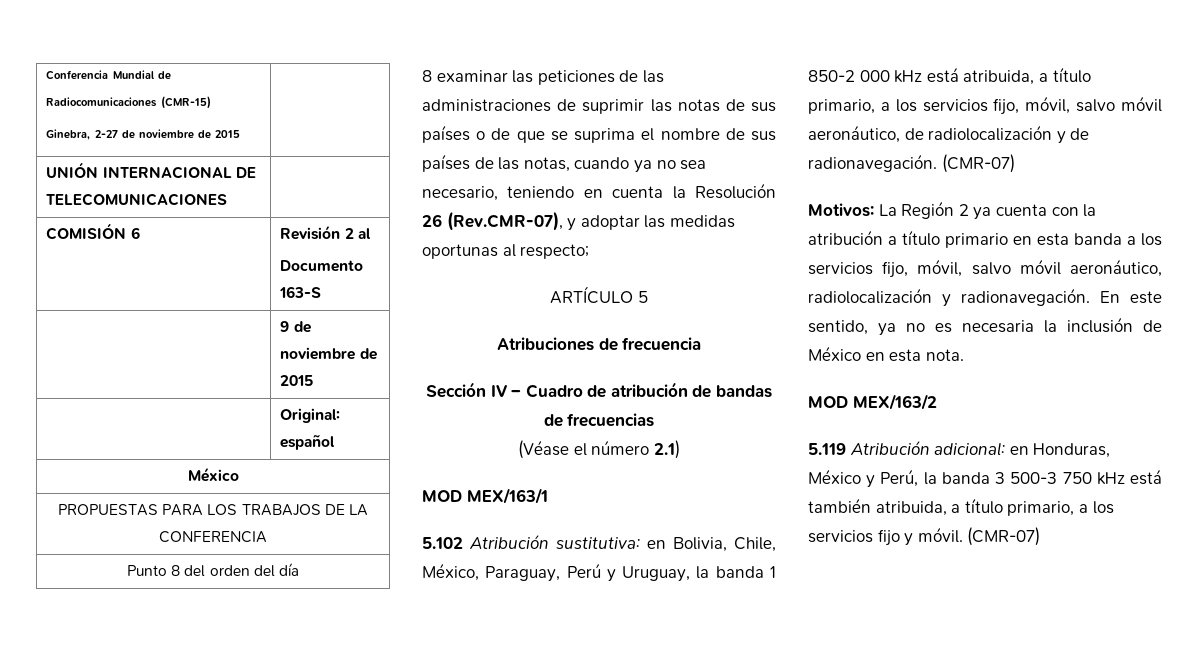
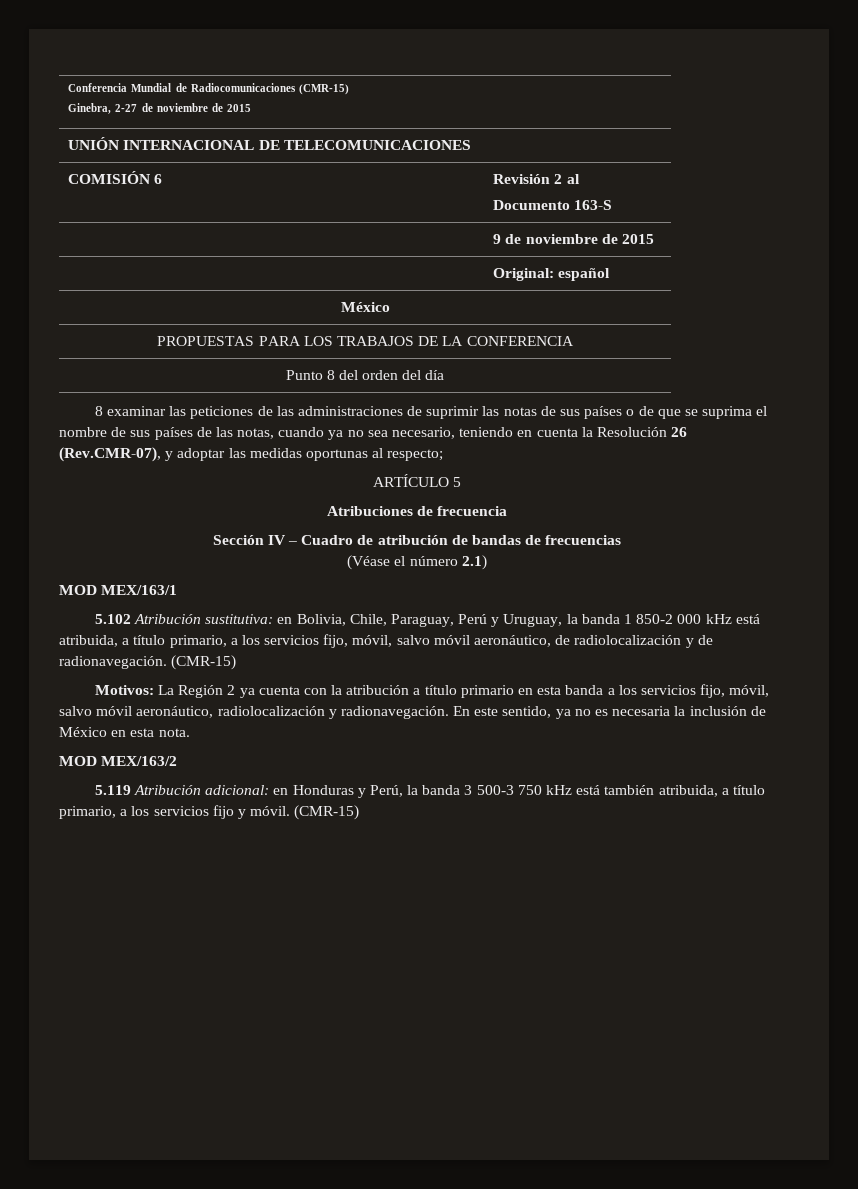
[422,563,479,581] México, -> (387, 620) none
[941,154,1015,173] (CMR-07) -> [171,655,237,670] (CMR-15)
[1033,443,1111,458] [808,469,861,484] Honduras, México -> [292,785,354,795] Honduras
[967,527,1041,546] (CMR-07) -> [294,805,360,820] (CMR-15)

